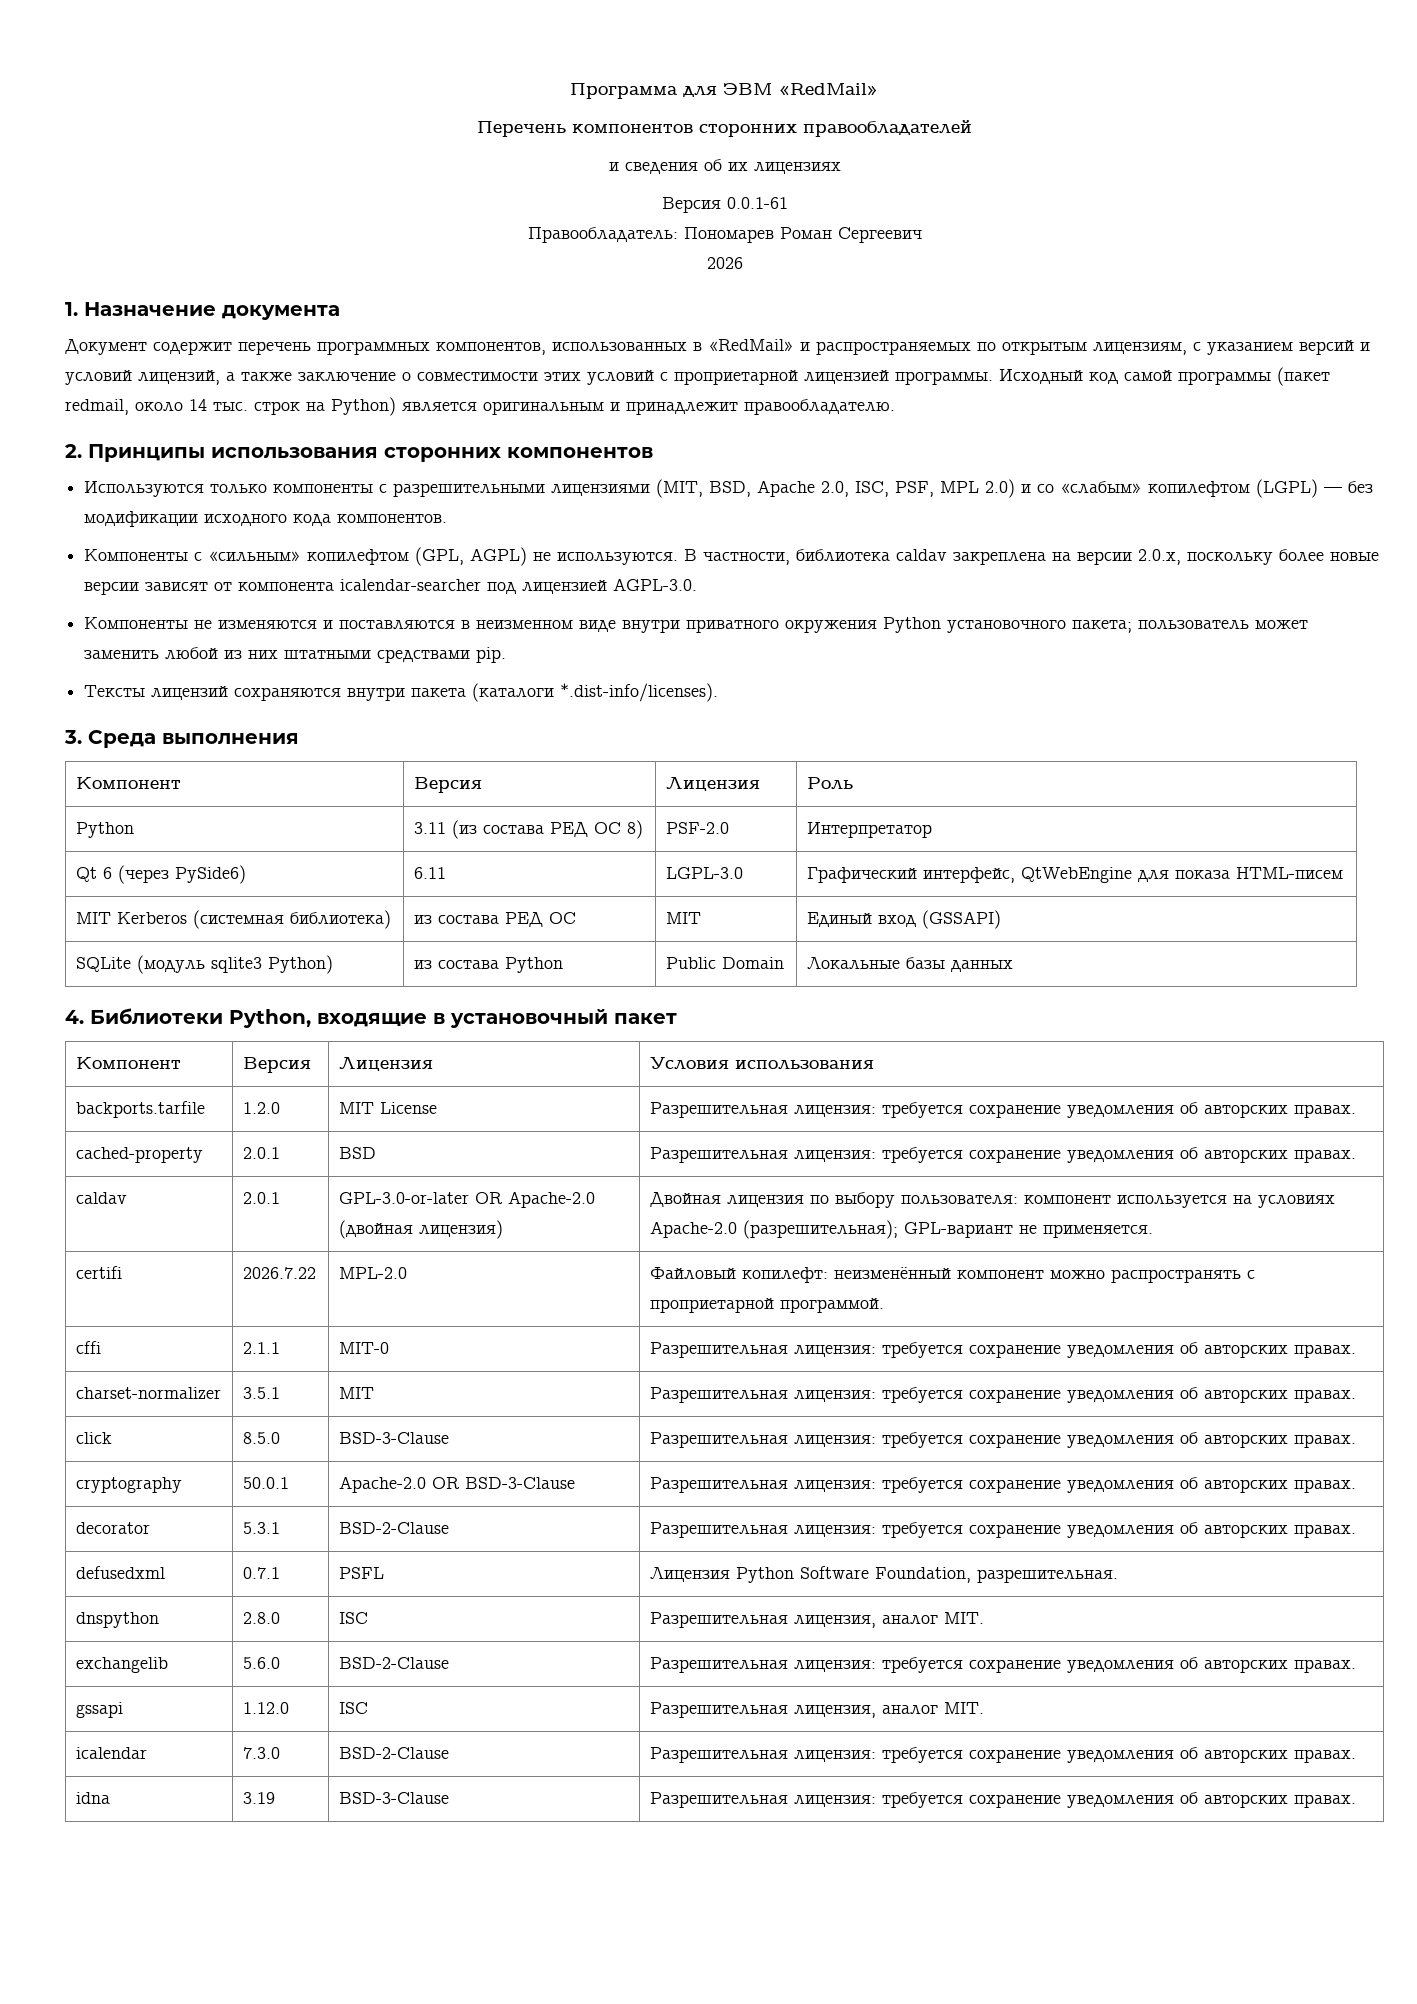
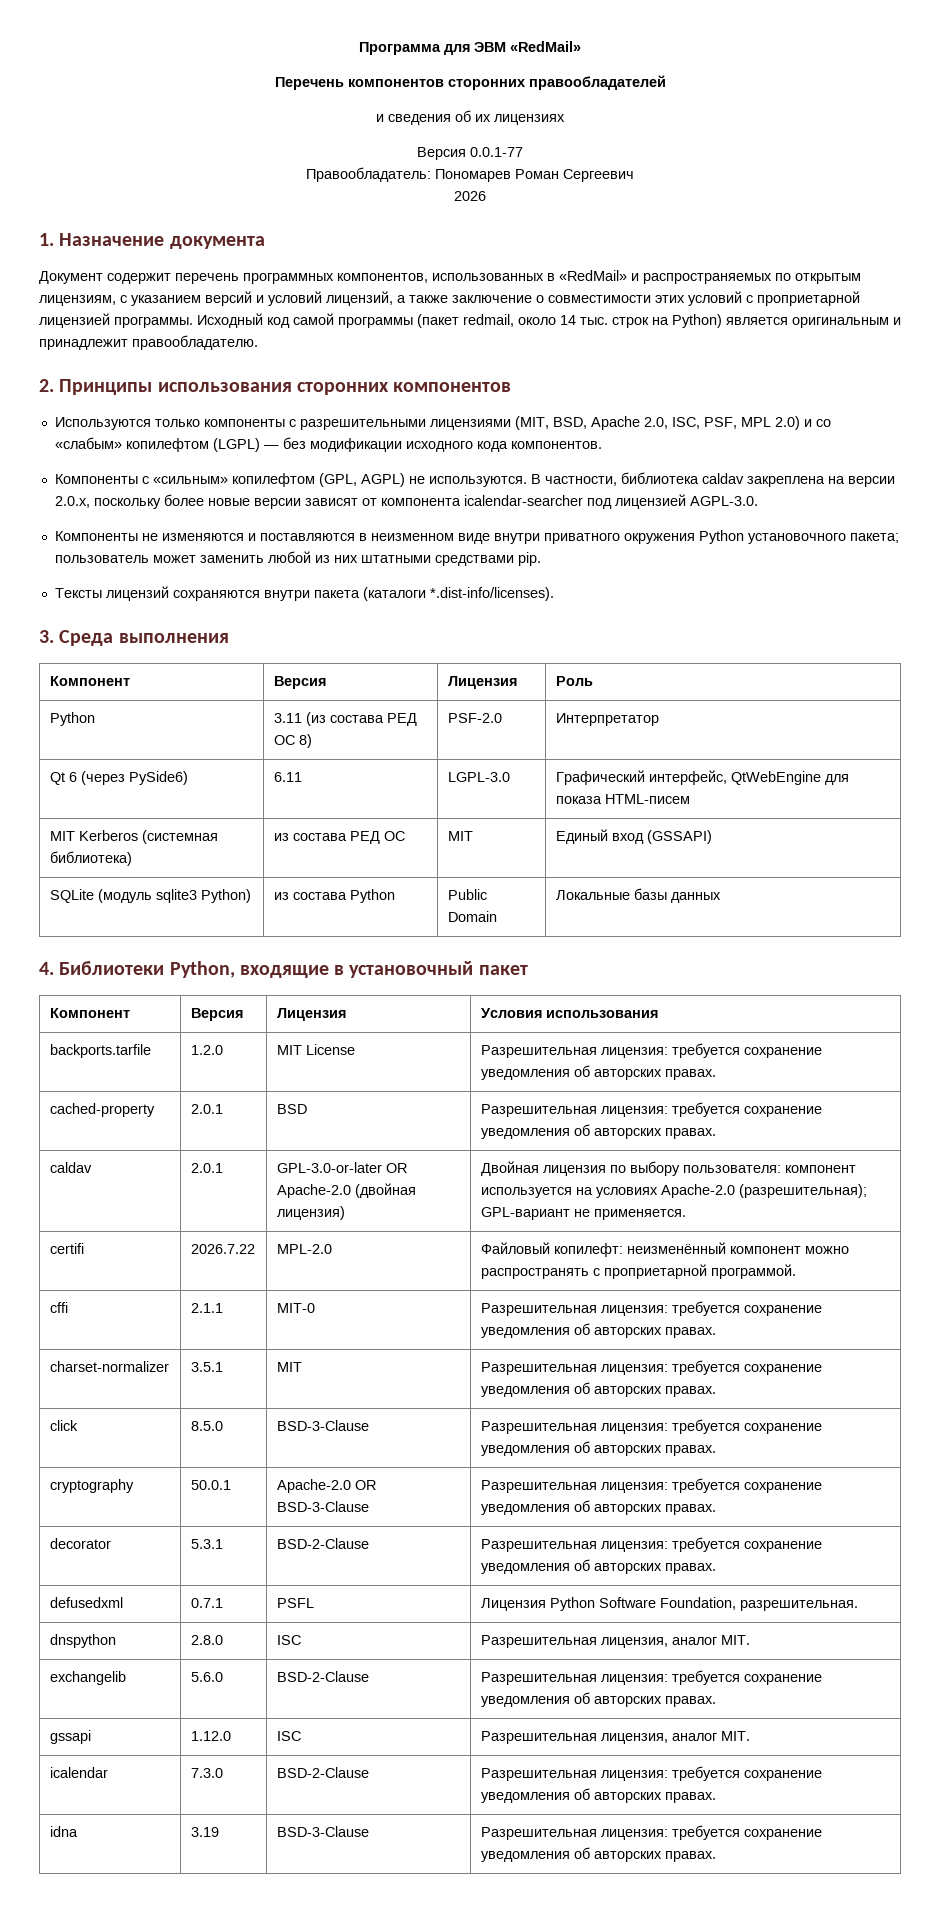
[726,197,788,209] 0.0.1-61 -> [470,147,523,157] 0.0.1-77

